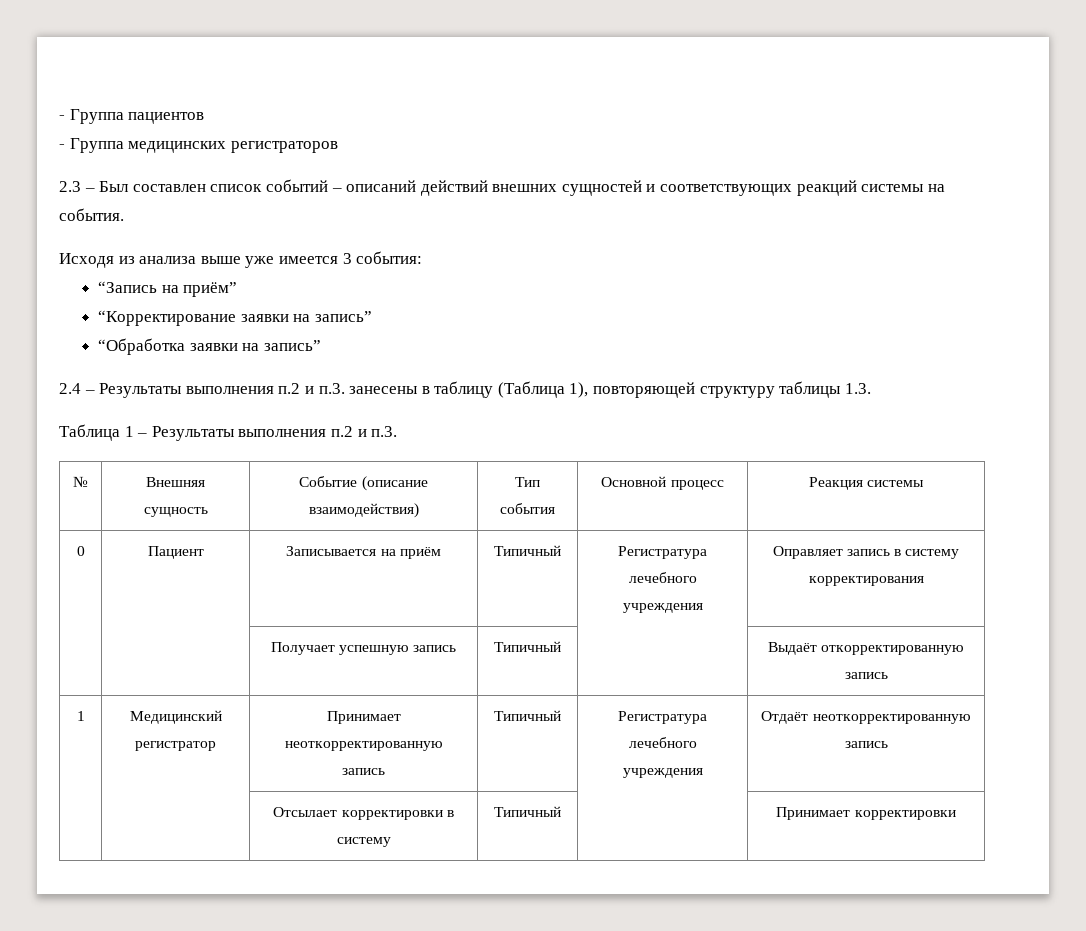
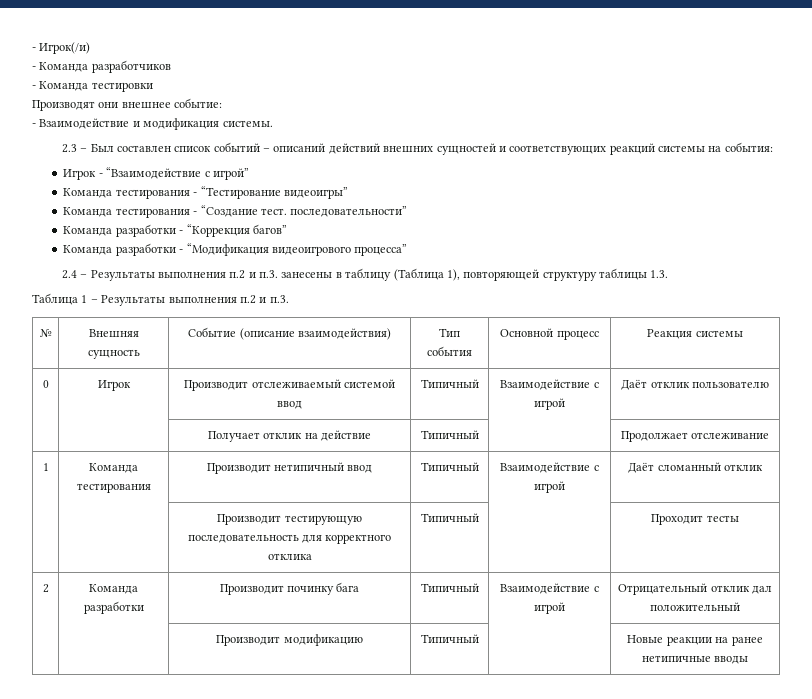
[59,109,205,124] [59,138,338,153] - Группа пациентов // - Группа медицинских регистраторов -> [32,42,91,54] [32,60,171,73] [32,81,153,92] [32,98,223,111] [32,118,273,130] - Игрок(/и) // - Команда разработчиков // - Команда тестировки // Производят они внешнее событие: // - Взаимодействие и модификация системы.
[59,208,124,221] [59,251,423,268] [98,281,238,297] [98,310,372,326] [98,338,321,355] события. // Исходя из анализа выше уже имеется 3 события: // “Запись на приём” // “Корректирование заявки на запись” // “Обработка заявки на запись” -> [724,142,773,152] [63,167,249,180] [63,186,348,199] [63,205,408,218] [63,224,287,237] [63,243,408,256] события: // Игрок - “Взаимодействие с игрой” // Команда тестирования - “Тестирование видеоигры” // Команда тестирования - “Создание тест. последовательности” // Команда разработки - “Коррекция багов” // Команда разработки - “Модификация видеоигрового процесса”
[147,546,204,559] [286,546,441,559] [494,545,561,556] [618,546,707,559] [628,572,697,583] [622,603,703,613] [772,546,960,559] [808,576,924,586] [270,642,457,655] [494,641,561,652] [767,642,965,655] [844,672,888,679] [76,711,85,721] [129,710,222,724] [135,741,216,751] [326,711,401,724] [284,741,443,751] [342,768,386,775] [494,710,561,721] [618,711,707,724] [628,737,697,748] [622,768,703,778] [761,711,971,724] [844,741,888,748] [273,807,454,820] [336,837,391,847] [494,806,561,817] [776,807,956,820] Пациент | Записывается на приём | Типичный | Регистратура лечебного учреждения | Оправляет запись в систему корректирования // | | Получает успешную запись | Типичный | | Выдаёт откорректированную запись // 1 | Медицинский регистратор | Принимает неоткорректированную запись | Типичный | Регистратура лечебного учреждения | Отдаёт неоткорректированную запись // | | Отсылает корректировки в систему | Типичный | | Принимает корректировки -> [97,380,131,391] [184,379,395,391] [277,401,302,409] [420,379,479,388] [500,379,599,390] [534,398,565,410] [621,379,769,390] [207,430,372,442] [420,430,479,439] [620,431,770,442] [42,463,49,471] [89,463,138,473] [76,483,151,493] [206,462,373,474] [420,462,479,471] [500,462,599,473] [534,481,565,493] [628,462,763,473] [217,514,362,525] [187,534,392,544] [267,553,312,560] [420,513,479,522] [651,514,739,525] [42,584,49,593] [89,584,138,594] [83,601,144,614] [219,582,360,595] [420,583,479,592] [500,583,599,594] [534,602,565,614] [618,583,772,595] [650,602,740,611] [216,634,363,646] [420,634,479,643] [627,635,763,646] [641,655,749,664] Игрок | Производит отслеживаемый системой ввод | Типичный | Взаимодействие с игрой | Даёт отклик пользователю // | | Получает отклик на действие | Типичный | | Продолжает отслеживание // 1 | Команда тестирования | Производит нетипичный ввод | Типичный | Взаимодействие с игрой | Даёт сломанный отклик // | | Производит тестирующую последовательность для корректного отклика | Типичный | | Проходит тесты // 2 | Команда разработки | Производит починку бага | Типичный | Взаимодействие с игрой | Отрицательный отклик дал положительный // | | Производит модификацию | Типичный | | Новые реакции на ранее нетипичные вводы

